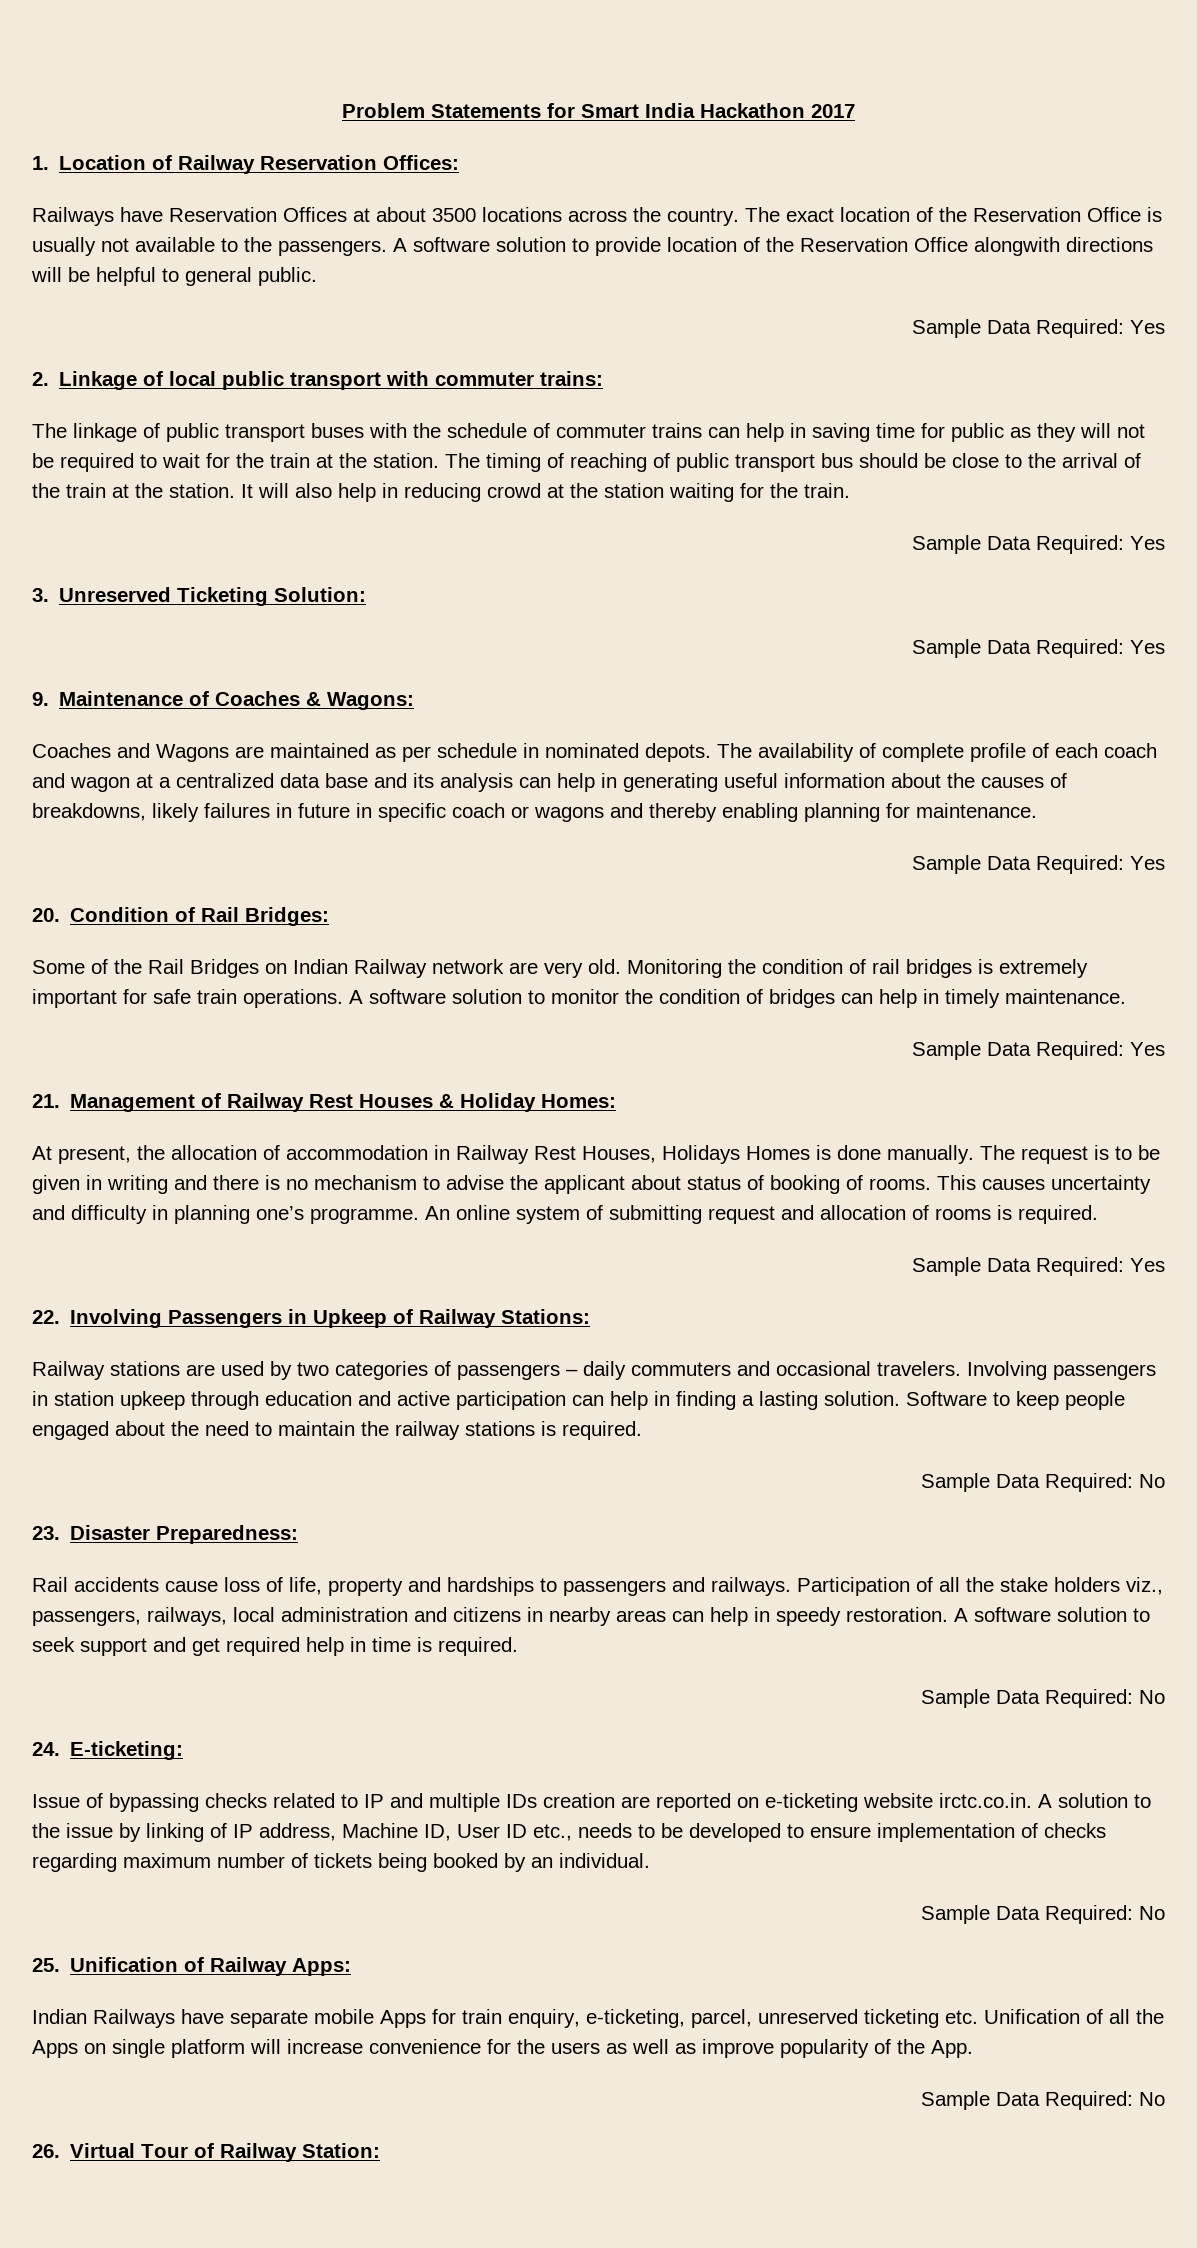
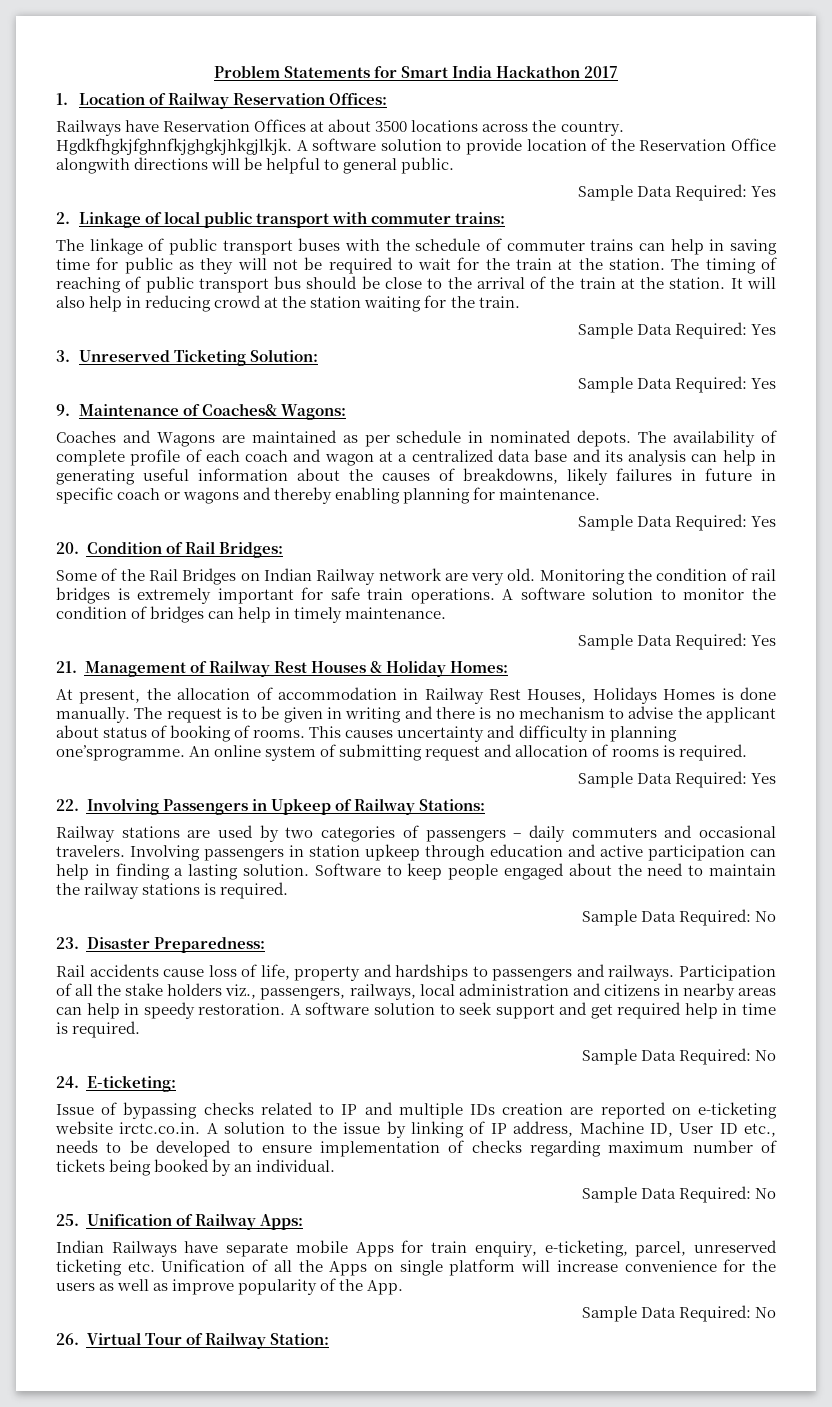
[745,207,1162,222] [32,237,387,256] The exact location of the Reservation Office is usually not available to the passengers. -> [56,138,292,155] Hgdkfhgkjfghnfkjghgkjhkgjlkjk.
[215,691,322,706] Coaches & -> [201,403,277,416] Coaches&
[256,1206,419,1224] one’s programme. -> [56,745,185,761] one’sprogramme.

